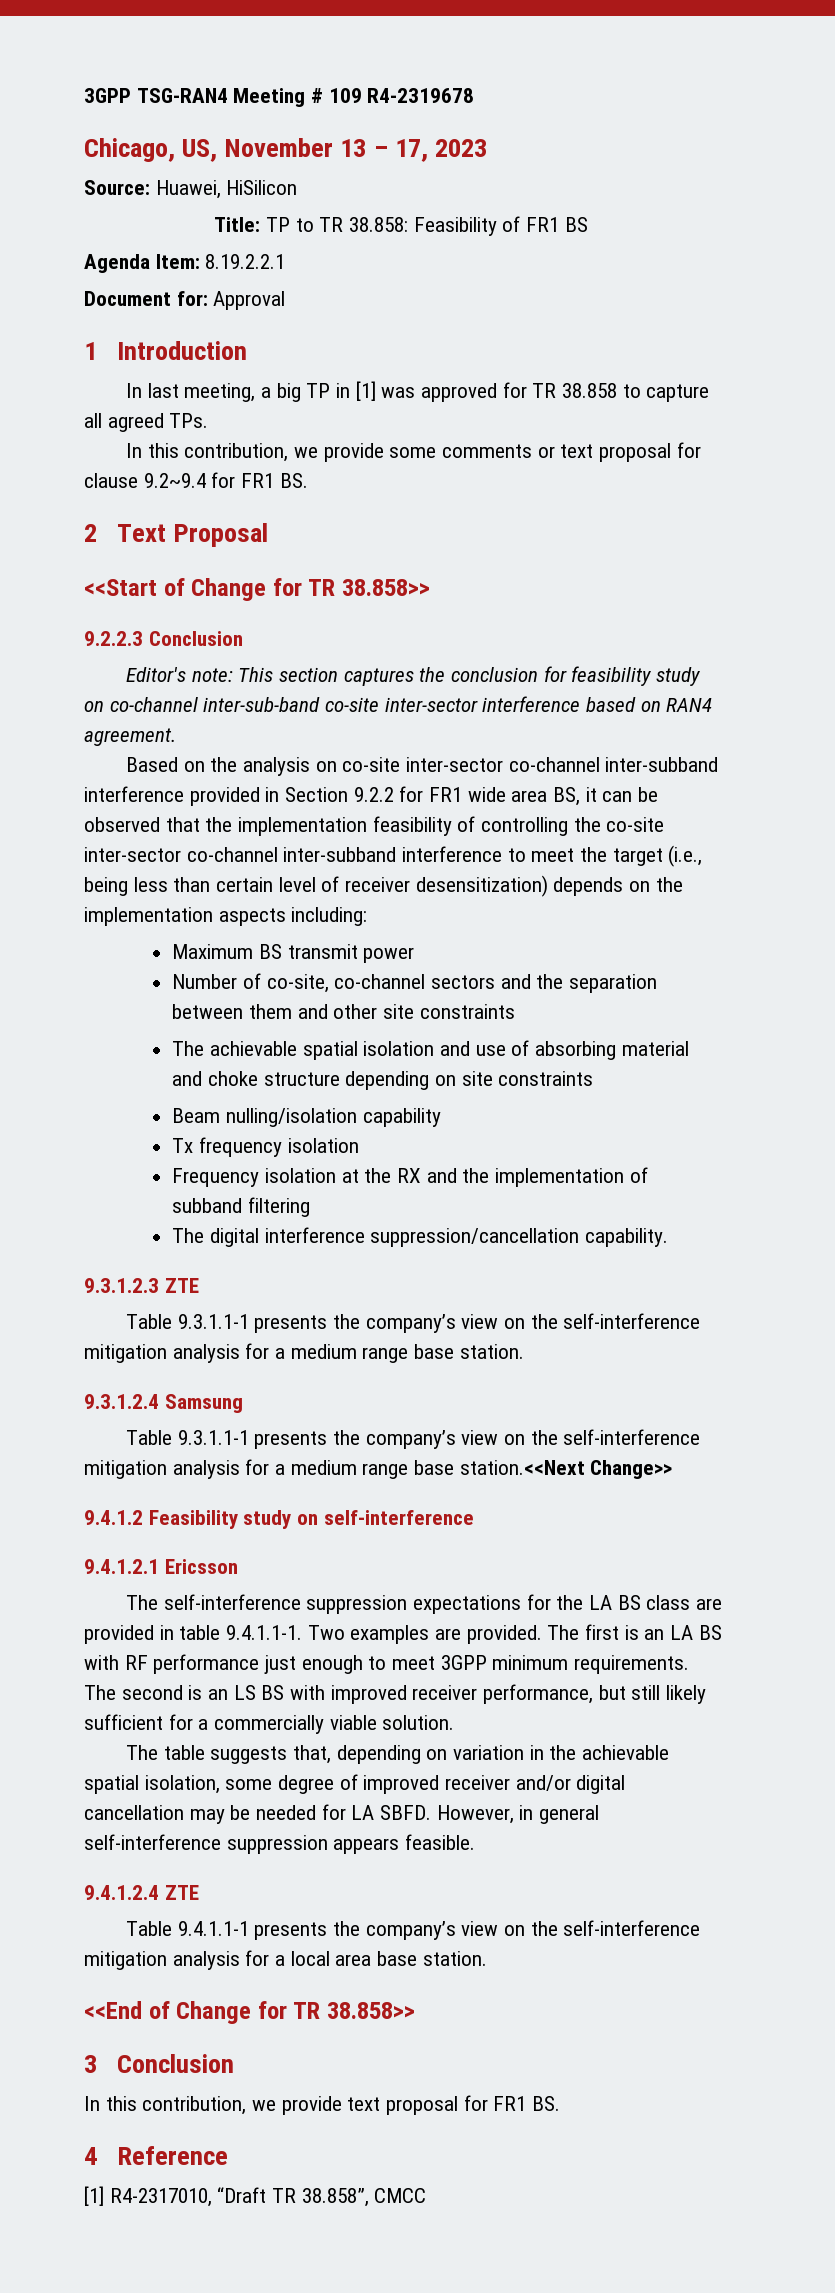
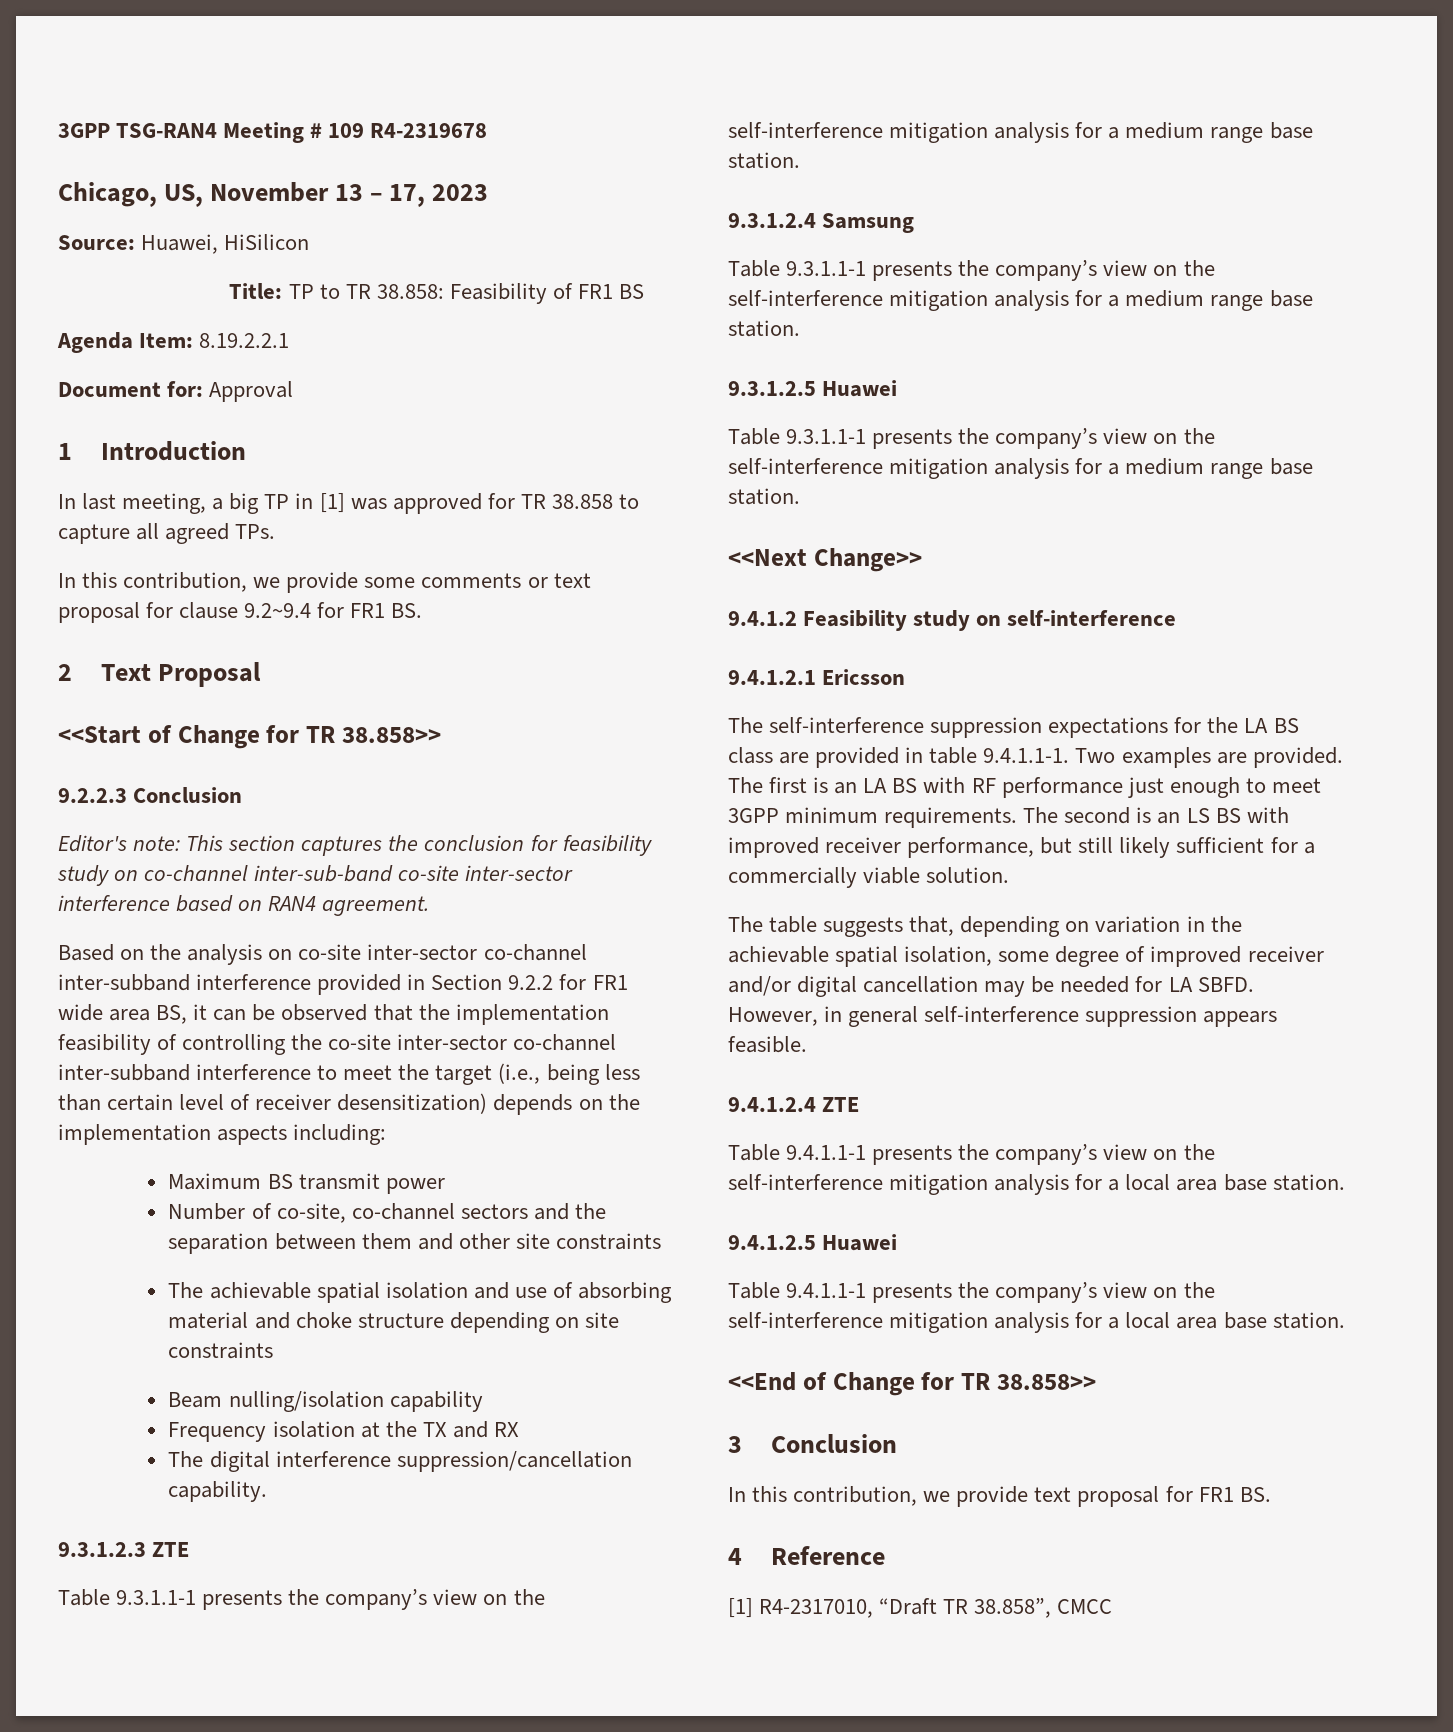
[172,1137,359,1157] // Tx frequency isolation -> (483, 1401) none
(392, 1175) none -> [422,1421,488,1438] TX and
[426,1167,648,1187] [172,1197,310,1217] and the implementation of subband filtering -> (519, 1429) none
[459,1460,585,1475] station.<<Next -> [728,320,800,337] [728,380,898,397] [728,428,1215,449] [728,458,1313,479] [728,488,800,505] [728,549,807,566] station. // 9.3.1.2.5 Huawei // Table 9.3.1.1-1 presents the company’s view on the self-interference mitigation analysis for a medium range base station. // <<Next
(487, 1958) none -> [728,1234,898,1251] [728,1282,1215,1303] [728,1312,1345,1333] // 9.4.1.2.5 Huawei // Table 9.4.1.1-1 presents the company’s view on the self-interference mitigation analysis for a local area base station.

